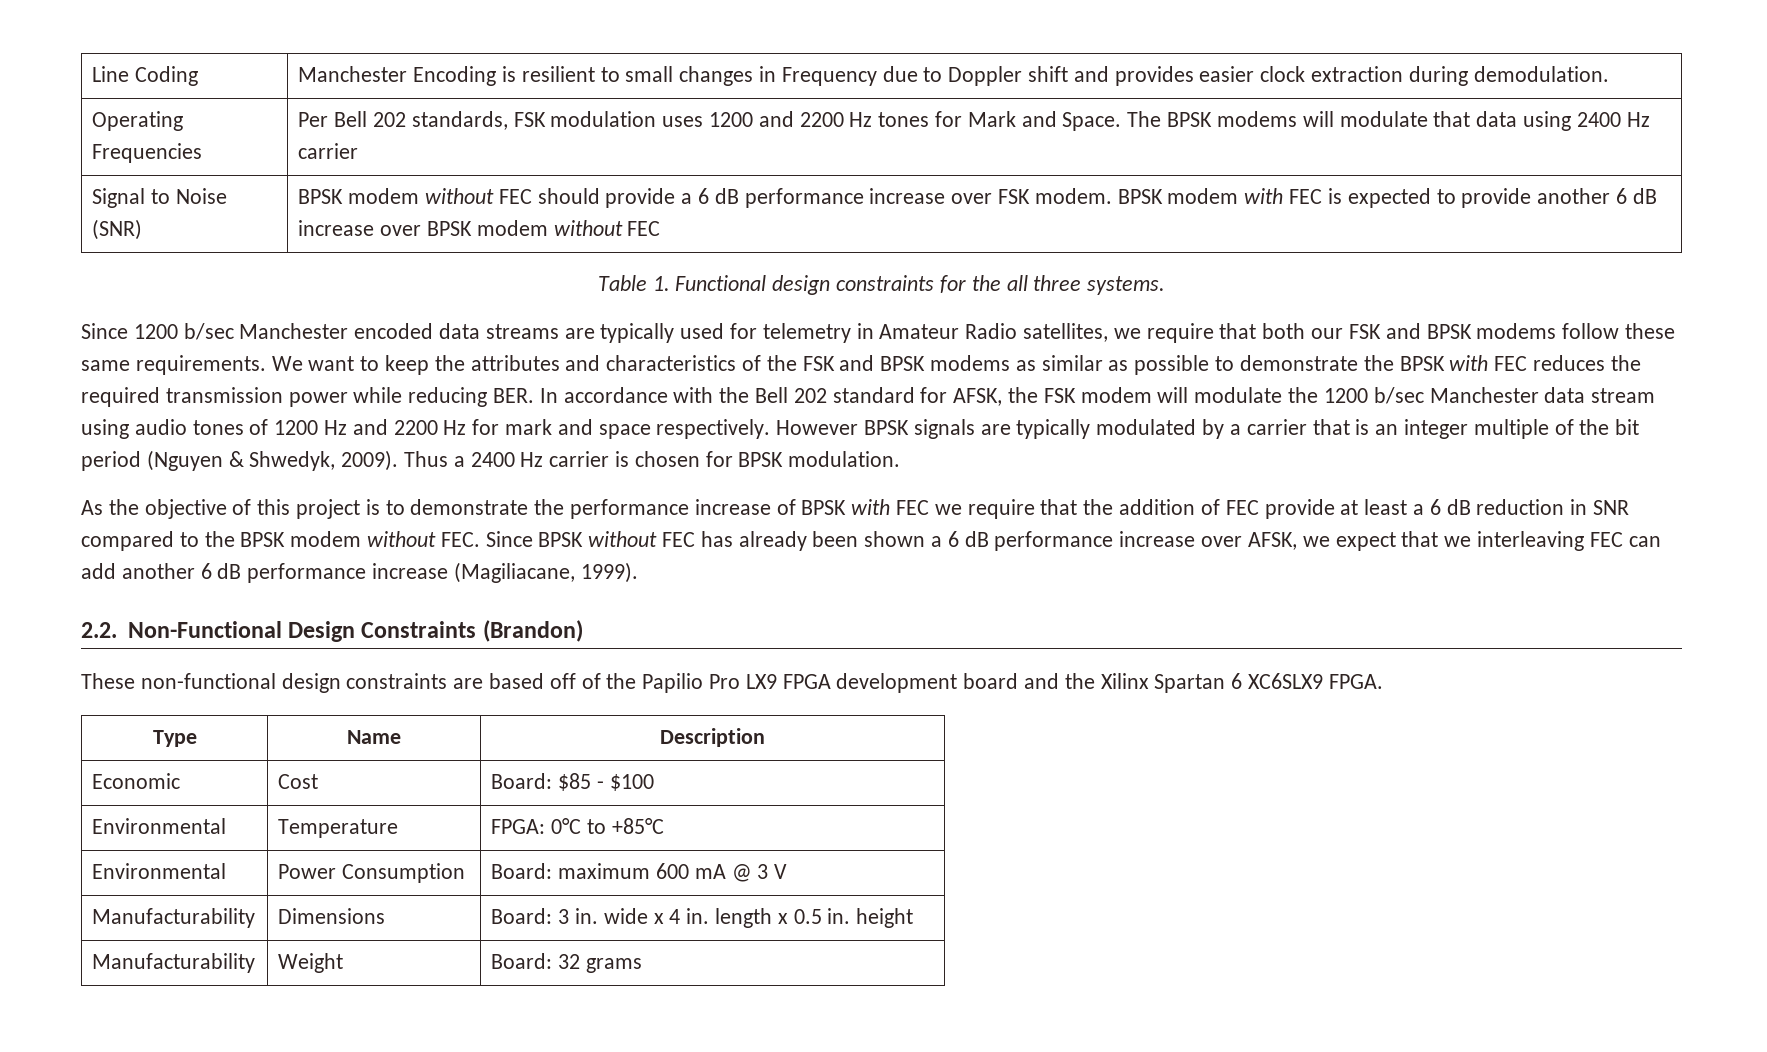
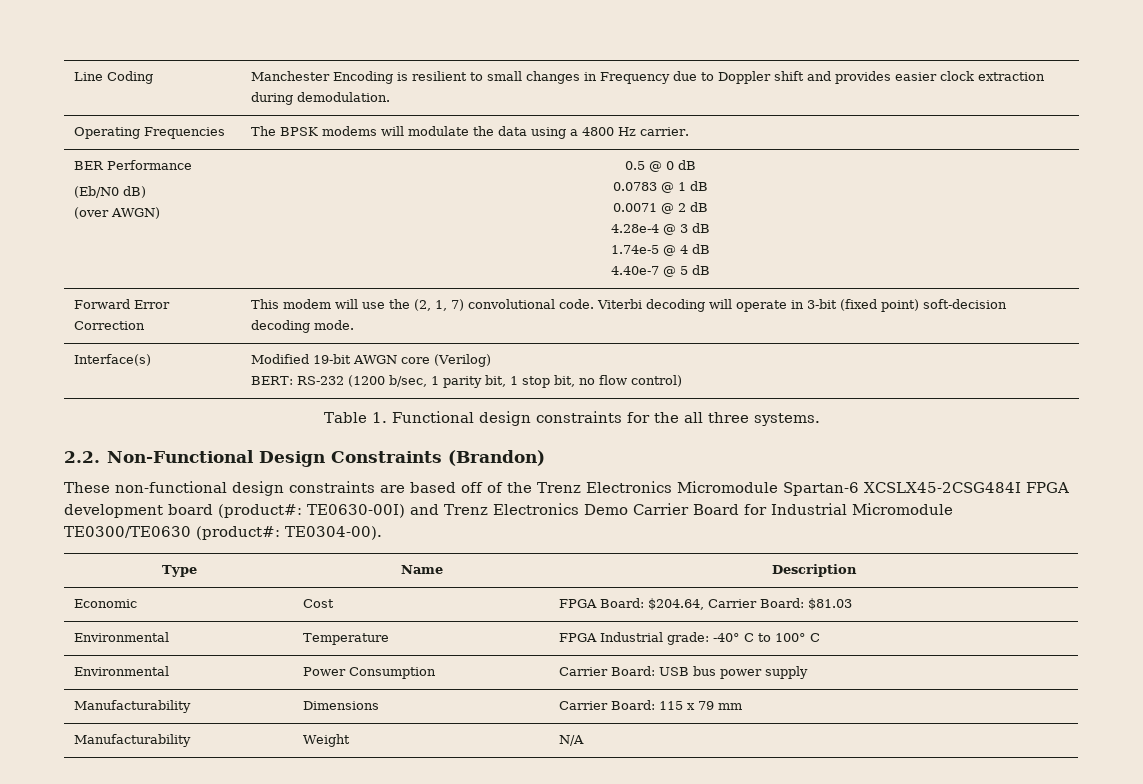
[298,111,1122,131] Per Bell 202 standards, FSK modulation uses 1200 and 2200 Hz tones for Mark and Space. -> (226, 133) none
[1433,111,1471,127] that -> [473,126,495,136] the
[1576,112,1650,127] [298,143,359,159] [92,188,228,208] [92,219,143,240] [298,188,1657,208] [298,220,661,236] 2400 Hz carrier // Signal to Noise (SNR) | BPSK modem without FEC should provide a 6 dB performance increase over FSK modem. BPSK modem with FEC is expected to provide another 6 dB increase over BPSK modem without FEC -> [570,127,690,136] [74,160,193,170] [74,186,147,198] [74,207,161,219] [624,160,696,172] [612,181,708,193] [612,202,708,214] [610,223,710,235] [610,244,710,256] [610,265,710,277] [74,299,171,309] [74,321,146,330] [251,299,1008,312] [251,320,355,333] [74,354,152,366] [251,354,492,367] [251,375,683,388] a 4800 Hz carrier. // BER Performance // (Eb/N0 dB) // (over AWGN) | 0.5 @ 0 dB // 0.0783 @ 1 dB // 0.0071 @ 2 dB // 4.28e-4 @ 3 dB // 1.74e-5 @ 4 dB // 4.40e-7 @ 5 dB // Forward Error Correction | This modem will use the (2, 1, 7) convolutional code. Viterbi decoding will operate in 3-bit (fixed point) soft-decision decoding mode. // Interface(s) | Modified 19-bit AWGN core (Verilog) // BERT: RS-232 (1200 b/sec, 1 parity bit, 1 stop bit, no flow control)
[81,323,1675,343] [81,355,1641,375] [81,387,1656,407] [81,419,1640,439] [81,450,901,471] [81,499,1629,519] [81,531,1661,551] [81,562,638,583] // Since 1200 b/sec Manchester encoded data streams are typically used for telemetry in Amateur Radio satellites, we require that both our FSK and BPSK modems follow these same requirements. We want to keep the attributes and characteristics of the FSK and BPSK modems as similar as possible to demonstrate the BPSK with FEC reduces the required transmission power while reducing BER. In accordance with the Bell 202 standard for AFSK, the FSK modem will modulate the 1200 b/sec Manchester data stream using audio tones of 1200 Hz and 2200 Hz for mark and space respectively. However BPSK signals are typically modulated by a carrier that is an integer multiple of the bit period (Nguyen & Shwedyk, 2009). Thus a 2400 Hz carrier is chosen for BPSK modulation. // As the objective of this project is to demonstrate the performance increase of BPSK with FEC we require that the addition of FEC provide at least a 6 dB reduction in SNR compared to the BPSK modem without FEC. Since BPSK without FEC has already been shown a 6 dB performance increase over AFSK, we expect that we interleaving FEC can add another 6 dB performance increase (Magiliacane, 1999). -> (820, 419) none
[642,673,1383,693] Papilio Pro LX9 FPGA development board and the Xilinx Spartan 6 XC6SLX9 FPGA. -> [537,481,1069,496] [64,503,953,518] [64,526,382,540] Trenz Electronics Micromodule Spartan-6 XCSLX45-2CSG484I FPGA development board (product#: TE0630-00I) and Trenz Electronics Demo Carrier Board for Industrial Micromodule TE0300/TE0630 (product#: TE0304-00).
[491,773,654,791] [92,818,227,834] [278,819,399,838] [491,818,664,834] [92,863,227,879] [278,863,466,883] [491,863,788,882] [92,908,256,928] [278,908,386,924] [491,908,914,928] Board: $85 - $100 // Environmental | Temperature | FPGA: 0°C to +85°C // Environmental | Power Consumption | Board: maximum 600 mA @ 3 V // Manufacturability | Dimensions | Board: 3 in. wide x 4 in. length x 0.5 in. height -> [559,598,853,610] [74,632,170,642] [303,633,390,645] [559,632,821,645] [74,666,170,676] [303,667,437,679] [559,666,809,679] [74,700,192,713] [303,701,380,710] [559,700,743,710] FPGA Board: $204.64, Carrier Board: $81.03 // Environmental | Temperature | FPGA Industrial grade: -40° C to 100° C // Environmental | Power Consumption | Carrier Board: USB bus power supply // Manufacturability | Dimensions | Carrier Board: 115 x 79 mm
[491,953,643,973] Board: 32 grams -> [559,735,585,746] N/A

